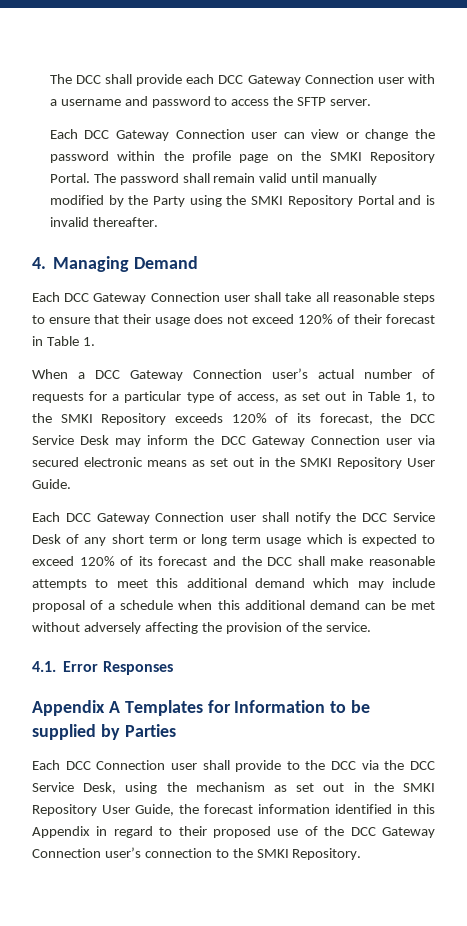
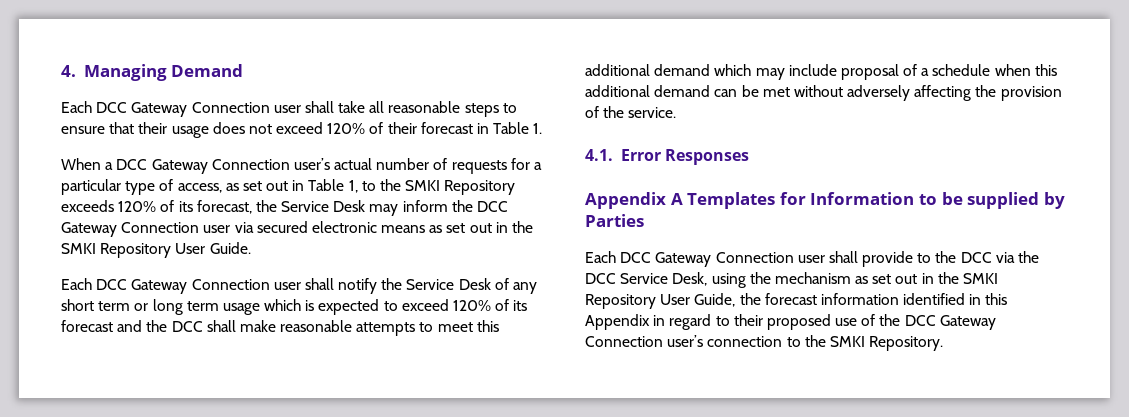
[49,74,435,86] [49,96,372,108] [49,129,435,141] [49,151,435,163] [49,173,378,185] [49,195,435,207] [49,217,158,227] The DCC shall provide each DCC Gateway Connection user with a username and password to access the SFTP server. // Each DCC Gateway Connection user can view or change the password within the profile page on the SMKI Repository Portal. The password shall remain valid until manually modified by the Party using the SMKI Repository Portal and is invalid thereafter. // -> (61, 71) none
[410,414,435,423] DCC -> (277, 206) none
[362,513,388,522] DCC -> (403, 284) none
(91, 765) none -> [655,252,712,267] Gateway

